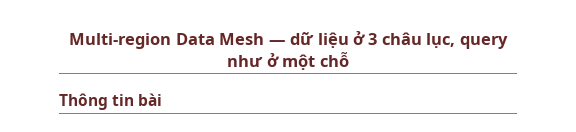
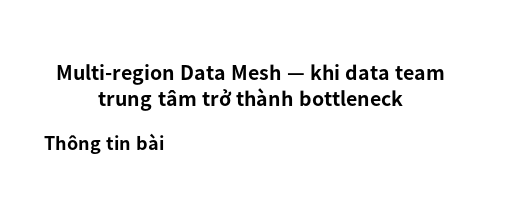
[290,31,508,49] [227,52,349,70] dữ liệu ở 3 châu lục, query như ở một chỗ -> [309,64,446,80] [98,88,403,111] khi data team trung tâm trở thành bottleneck

